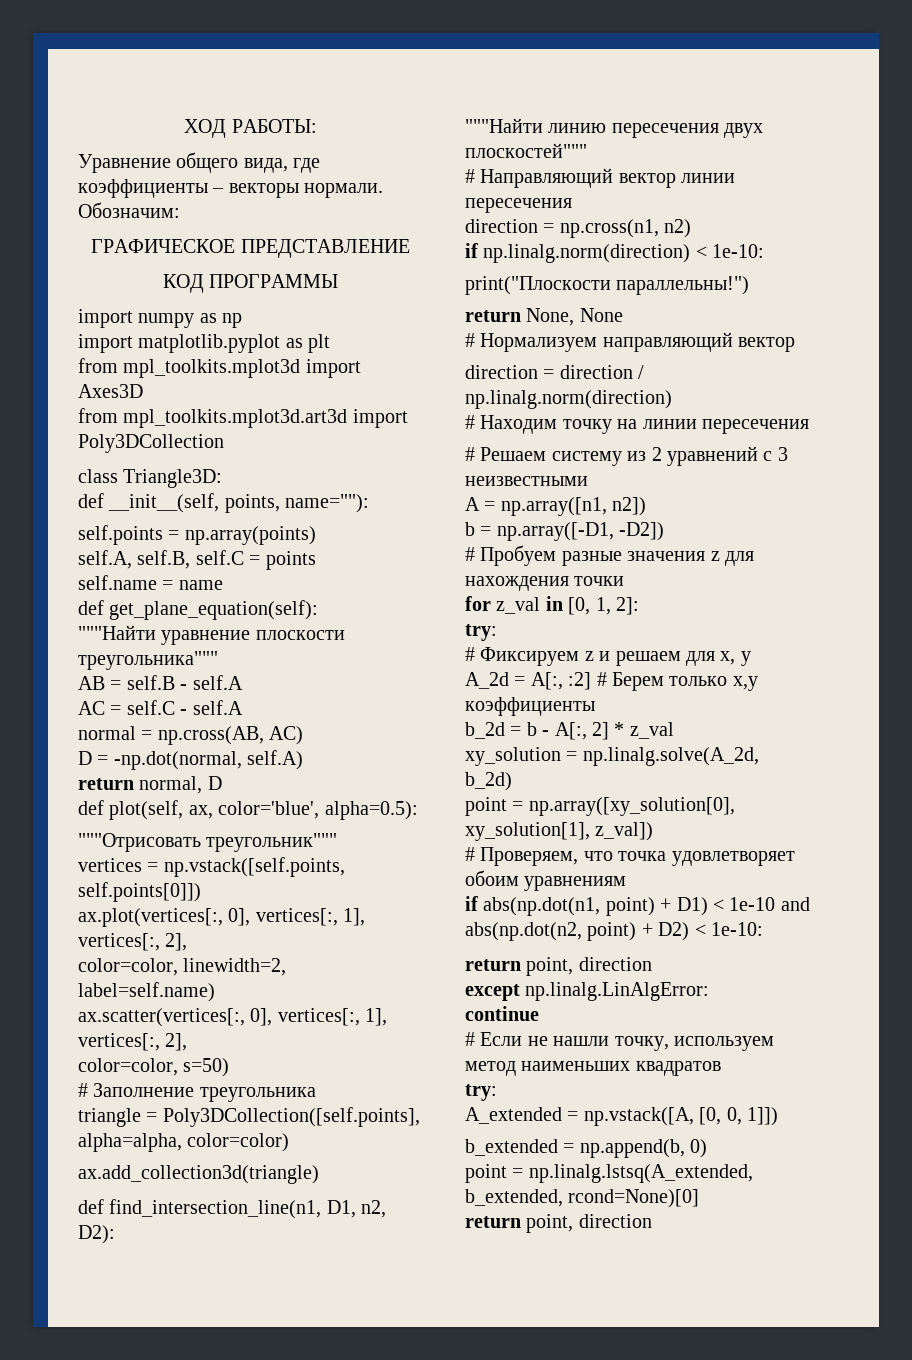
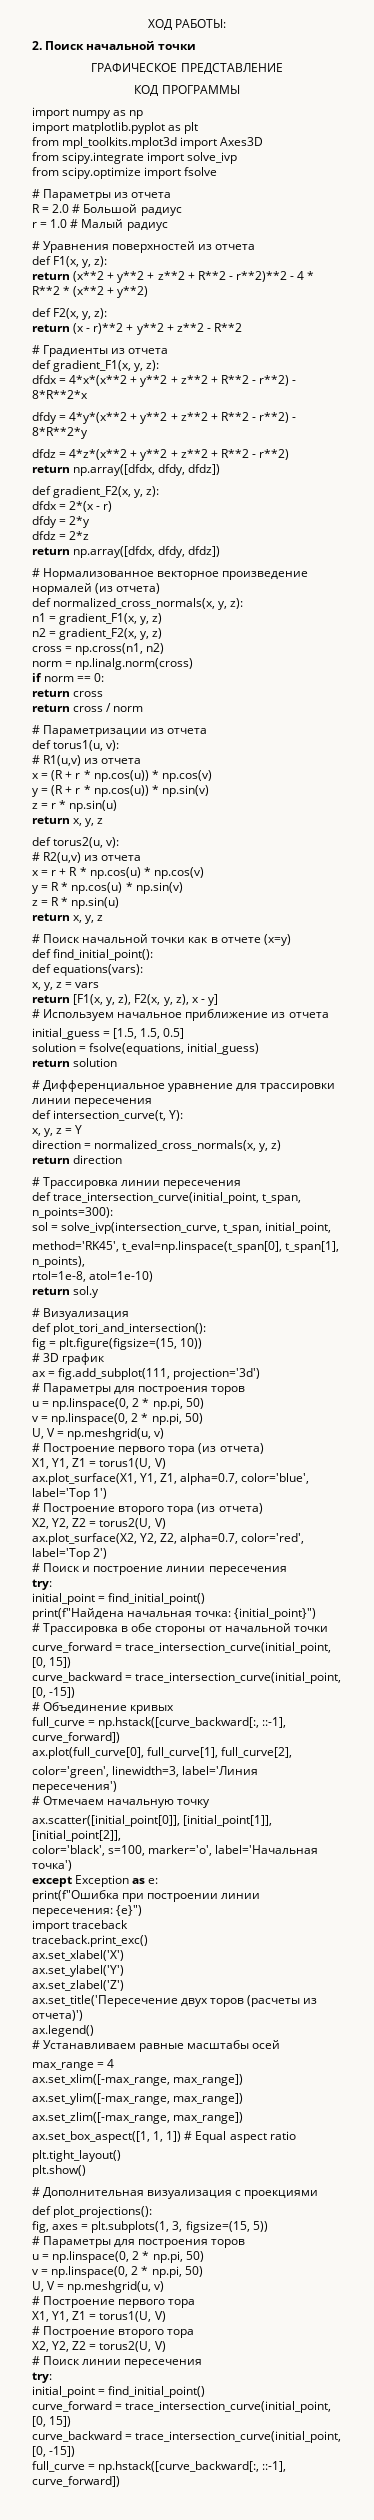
[78,152,321,173] [78,179,384,198] [78,202,180,218] Уравнение общего вида, где коэффициенты – векторы нормали. Обозначим: -> [32,41,197,50] 2. Поиск начальной точки
[123,409,408,428] [78,434,224,453] [78,469,223,488] [78,493,370,513] [78,525,316,545] [78,550,316,570] [78,575,223,590] [78,600,319,620] [78,625,345,645] [78,651,218,670] [78,675,243,690] [78,700,243,715] [78,726,304,745] [78,750,304,770] [78,776,222,794] [78,800,418,820] [78,833,338,852] [78,857,345,877] [78,882,201,902] [78,908,366,927] [78,933,188,951] [78,958,287,976] [78,982,215,1002] [78,1008,388,1027] [78,1033,188,1051] [78,1058,230,1077] [78,1083,316,1102] [78,1107,420,1127] [78,1133,290,1152] [78,1165,319,1184] [78,1199,387,1219] [78,1225,115,1244] [465,118,764,138] [465,143,587,158] [465,168,736,188] [465,198,572,213] [465,219,692,238] [465,243,765,263] [465,276,750,295] [465,308,623,326] [465,332,796,352] [465,365,645,379] [465,390,672,409] [465,415,809,434] [465,446,788,466] [465,476,588,486] [465,497,647,516] [465,522,665,541] [465,545,754,566] [465,576,625,591] [465,596,639,615] [465,624,497,641] [465,647,751,666] [465,672,758,691] [465,697,595,716] [465,722,674,740] [465,747,759,766] [465,772,512,791] [465,797,735,816] [465,822,654,841] [465,847,795,866] [465,870,627,891] [465,896,810,916] [465,922,763,941] [465,957,652,976] [465,982,710,1001] [465,1006,539,1021] [465,1032,774,1051] [465,1061,721,1076] [465,1084,497,1101] [465,1107,778,1126] [465,1139,708,1158] [465,1164,753,1183] [465,1189,700,1208] [465,1214,652,1233] mpl_toolkits.mplot3d.art3d import Poly3DCollection // class Triangle3D: // def __init__(self, points, name=""): // self.points = np.array(points) // self.A, self.B, self.C = points // self.name = name // def get_plane_equation(self): // """Найти уравнение плоскости треугольника""" // AB = self.B - self.A // AC = self.C - self.A // normal = np.cross(AB, AC) // D = -np.dot(normal, self.A) // return normal, D // def plot(self, ax, color='blue', alpha=0.5): // """Отрисовать треугольник""" // vertices = np.vstack([self.points, self.points[0]]) // ax.plot(vertices[:, 0], vertices[:, 1], vertices[:, 2], // color=color, linewidth=2, label=self.name) // ax.scatter(vertices[:, 0], vertices[:, 1], vertices[:, 2], // color=color, s=50) // # Заполнение треугольника // triangle = Poly3DCollection([self.points], alpha=alpha, color=color) // ax.add_collection3d(triangle) // def find_intersection_line(n1, D1, n2, D2): // """Найти линию пересечения двух плоскостей""" // # Направляющий вектор линии пересечения // direction = np.cross(n1, n2) // if np.linalg.norm(direction) < 1e-10: // print("Плоскости параллельны!") // return None, None // # Нормализуем направляющий вектор // direction = direction / np.linalg.norm(direction) // # Находим точку на линии пересечения // # Решаем систему из 2 уравнений с 3 неизвестными // A = np.array([n1, n2]) // b = np.array([-D1, -D2]) // # Пробуем разные значения z для нахождения точки // for z_val in [0, 1, 2]: // try: // # Фиксируем z и решаем для x, y // A_2d = A[:, :2] # Берем только x,y коэффициенты // b_2d = b - A[:, 2] * z_val // xy_solution = np.linalg.solve(A_2d, b_2d) // point = np.array([xy_solution[0], xy_solution[1], z_val]) // # Проверяем, что точка удовлетворяет обоим уравнениям // if abs(np.dot(n1, point) + D1) < 1e-10 and abs(np.dot(n2, point) + D2) < 1e-10: // return point, direction // except np.linalg.LinAlgError: // continue // # Если не нашли точку, используем метод наименьших квадратов // try: // A_extended = np.vstack([A, [0, 0, 1]]) // b_extended = np.append(b, 0) // point = np.linalg.lstsq(A_extended, b_extended, rcond=None)[0] // return point, direction -> [62,152,238,164] [32,167,218,179] [32,189,172,201] [32,204,182,216] [32,219,168,231] [32,241,256,253] [32,256,108,268] [32,271,315,283] [32,286,149,298] [32,308,108,320] [32,323,242,335] [32,345,169,357] [32,360,160,372] [32,375,297,387] [32,390,88,399] [32,412,297,424] [32,427,88,439] [32,449,290,461] [32,464,221,476] [32,486,160,498] [32,501,113,512] [32,516,91,528] [32,531,90,540] [32,546,221,558] [32,568,309,580] [32,583,161,595] [32,598,244,610] [32,613,163,625] [32,628,163,640] [32,643,165,655] [32,658,194,670] [32,673,105,682] [32,689,104,697] [32,703,144,712] [32,725,208,737] [32,740,120,751] [32,755,142,766] [32,770,212,782] [32,785,209,797] [32,800,118,812] [32,816,104,827] [32,837,120,848] [32,852,142,863] [32,867,204,879] [32,882,183,894] [32,897,120,909] [32,913,104,924] [32,934,291,946] [32,949,154,961] [32,964,144,976] [32,982,100,991] [32,994,218,1006] [32,1009,329,1021] [32,1028,185,1040] [32,1043,260,1055] [32,1058,118,1067] [32,1080,336,1092] [32,1098,153,1107] [32,1110,184,1121] [32,1125,83,1137] [32,1140,282,1152] [32,1155,123,1164] [32,1177,242,1189] [32,1192,302,1204] [32,1207,113,1219] [32,1222,332,1234] [32,1241,340,1253] [32,1256,85,1268] [32,1271,154,1282] [32,1286,100,1298] [32,1308,130,1320] [32,1323,207,1335] [32,1338,203,1350] [32,1353,106,1365] [32,1368,261,1380] [32,1383,246,1395] [32,1398,204,1410] [32,1413,203,1425] [32,1428,165,1440] [32,1443,264,1455] [32,1458,166,1469] [32,1473,310,1485] [32,1488,108,1500] [32,1503,263,1515] [32,1518,166,1529] [32,1533,305,1545] [32,1548,108,1560] [32,1563,287,1575] [32,1579,52,1590] [32,1593,206,1605] [32,1608,317,1620] [32,1623,328,1635] [32,1642,332,1654] [32,1657,72,1668] [32,1672,342,1684] [32,1687,76,1698] [32,1702,175,1714] [32,1717,287,1729] [32,1732,120,1743] [32,1747,293,1759] [32,1766,259,1778] [32,1781,117,1793] [32,1796,211,1808] [32,1815,273,1827] [32,1830,121,1842] [32,1845,319,1856] [32,1860,72,1871] [32,1875,159,1887] [32,1890,261,1902] [32,1905,143,1917] [32,1920,129,1932] [32,1935,148,1947] [32,1950,124,1961] [32,1965,124,1977] [32,1980,124,1991] [32,1995,318,2007] [32,2010,83,2021] [32,2025,94,2037] [32,2040,281,2052] [32,2059,115,2071] [32,2074,244,2086] [32,2093,244,2105] [32,2112,244,2124] [32,2131,296,2143] [32,2150,121,2162] [32,2165,86,2177] [32,2187,319,2199] [32,2206,153,2218] [32,2221,268,2233] [32,2236,246,2248] [32,2251,204,2263] [32,2266,203,2278] [32,2281,165,2293] [32,2296,196,2308] [32,2311,166,2322] [32,2326,195,2338] [32,2341,166,2352] [32,2356,203,2368] [32,2372,52,2383] [32,2386,206,2398] [32,2401,332,2413] [32,2416,72,2427] [32,2431,342,2443] [32,2446,76,2457] [32,2461,287,2473] [32,2476,120,2487] scipy.integrate import solve_ivp // from scipy.optimize import fsolve // # Параметры из отчета // R = 2.0 # Большой радиус // r = 1.0 # Малый радиус // # Уравнения поверхностей из отчета // def F1(x, y, z): // return (x**2 + y**2 + z**2 + R**2 - r**2)**2 - 4 * R**2 * (x**2 + y**2) // def F2(x, y, z): // return (x - r)**2 + y**2 + z**2 - R**2 // # Градиенты из отчета // def gradient_F1(x, y, z): // dfdx = 4*x*(x**2 + y**2 + z**2 + R**2 - r**2) - 8*R**2*x // dfdy = 4*y*(x**2 + y**2 + z**2 + R**2 - r**2) - 8*R**2*y // dfdz = 4*z*(x**2 + y**2 + z**2 + R**2 - r**2) // return np.array([dfdx, dfdy, dfdz]) // def gradient_F2(x, y, z): // dfdx = 2*(x - r) // dfdy = 2*y // dfdz = 2*z // return np.array([dfdx, dfdy, dfdz]) // # Нормализованное векторное произведение нормалей (из отчета) // def normalized_cross_normals(x, y, z): // n1 = gradient_F1(x, y, z) // n2 = gradient_F2(x, y, z) // cross = np.cross(n1, n2) // norm = np.linalg.norm(cross) // if norm == 0: // return cross // return cross / norm // # Параметризации из отчета // def torus1(u, v): // # R1(u,v) из отчета // x = (R + r * np.cos(u)) * np.cos(v) // y = (R + r * np.cos(u)) * np.sin(v) // z = r * np.sin(u) // return x, y, z // def torus2(u, v): // # R2(u,v) из отчета // x = r + R * np.cos(u) * np.cos(v) // y = R * np.cos(u) * np.sin(v) // z = R * np.sin(u) // return x, y, z // # Поиск начальной точки как в отчете (x=y) // def find_initial_point(): // def equations(vars): // x, y, z = vars // return [F1(x, y, z), F2(x, y, z), x - y] // # Используем начальное приближение из отчета // initial_guess = [1.5, 1.5, 0.5] // solution = fsolve(equations, initial_guess) // return solution // # Дифференциальное уравнение для трассировки линии пересечения // def intersection_curve(t, Y): // x, y, z = Y // direction = normalized_cross_normals(x, y, z) // return direction // # Трассировка линии пересечения // def trace_intersection_curve(initial_point, t_span, n_points=300): // sol = solve_ivp(intersection_curve, t_span, initial_point, // method='RK45', t_eval=np.linspace(t_span[0], t_span[1], n_points), // rtol=1e-8, atol=1e-10) // return sol.y // # Визуализация // def plot_tori_and_intersection(): // fig = plt.figure(figsize=(15, 10)) // # 3D график // ax = fig.add_subplot(111, projection='3d') // # Параметры для построения торов // u = np.linspace(0, 2 * np.pi, 50) // v = np.linspace(0, 2 * np.pi, 50) // U, V = np.meshgrid(u, v) // # Построение первого тора (из отчета) // X1, Y1, Z1 = torus1(U, V) // ax.plot_surface(X1, Y1, Z1, alpha=0.7, color='blue', label='Тор 1') // # Построение второго тора (из отчета) // X2, Y2, Z2 = torus2(U, V) // ax.plot_surface(X2, Y2, Z2, alpha=0.7, color='red', label='Тор 2') // # Поиск и построение линии пересечения // try: // initial_point = find_initial_point() // print(f"Найдена начальная точка: {initial_point}") // # Трассировка в обе стороны от начальной точки // curve_forward = trace_intersection_curve(initial_point, [0, 15]) // curve_backward = trace_intersection_curve(initial_point, [0, -15]) // # Объединение кривых // full_curve = np.hstack([curve_backward[:, ::-1], curve_forward]) // ax.plot(full_curve[0], full_curve[1], full_curve[2], // color='green', linewidth=3, label='Линия пересечения') // # Отмечаем начальную точку // ax.scatter([initial_point[0]], [initial_point[1]], [initial_point[2]], // color='black', s=100, marker='o', label='Начальная точка') // except Exception as e: // print(f"Ошибка при построении линии пересечения: {e}") // import traceback // traceback.print_exc() // ax.set_xlabel('X') // ax.set_ylabel('Y') // ax.set_zlabel('Z') // ax.set_title('Пересечение двух торов (расчеты из отчета)') // ax.legend() // # Устанавливаем равные масштабы осей // max_range = 4 // ax.set_xlim([-max_range, max_range]) // ax.set_ylim([-max_range, max_range]) // ax.set_zlim([-max_range, max_range]) // ax.set_box_aspect([1, 1, 1]) # Equal aspect ratio // plt.tight_layout() // plt.show() // # Дополнительная визуализация с проекциями // def plot_projections(): // fig, axes = plt.subplots(1, 3, figsize=(15, 5)) // # Параметры для построения торов // u = np.linspace(0, 2 * np.pi, 50) // v = np.linspace(0, 2 * np.pi, 50) // U, V = np.meshgrid(u, v) // # Построение первого тора // X1, Y1, Z1 = torus1(U, V) // # Построение второго тора // X2, Y2, Z2 = torus2(U, V) // # Поиск линии пересечения // try: // initial_point = find_initial_point() // curve_forward = trace_intersection_curve(initial_point, [0, 15]) // curve_backward = trace_intersection_curve(initial_point, [0, -15]) // full_curve = np.hstack([curve_backward[:, ::-1], curve_forward])

